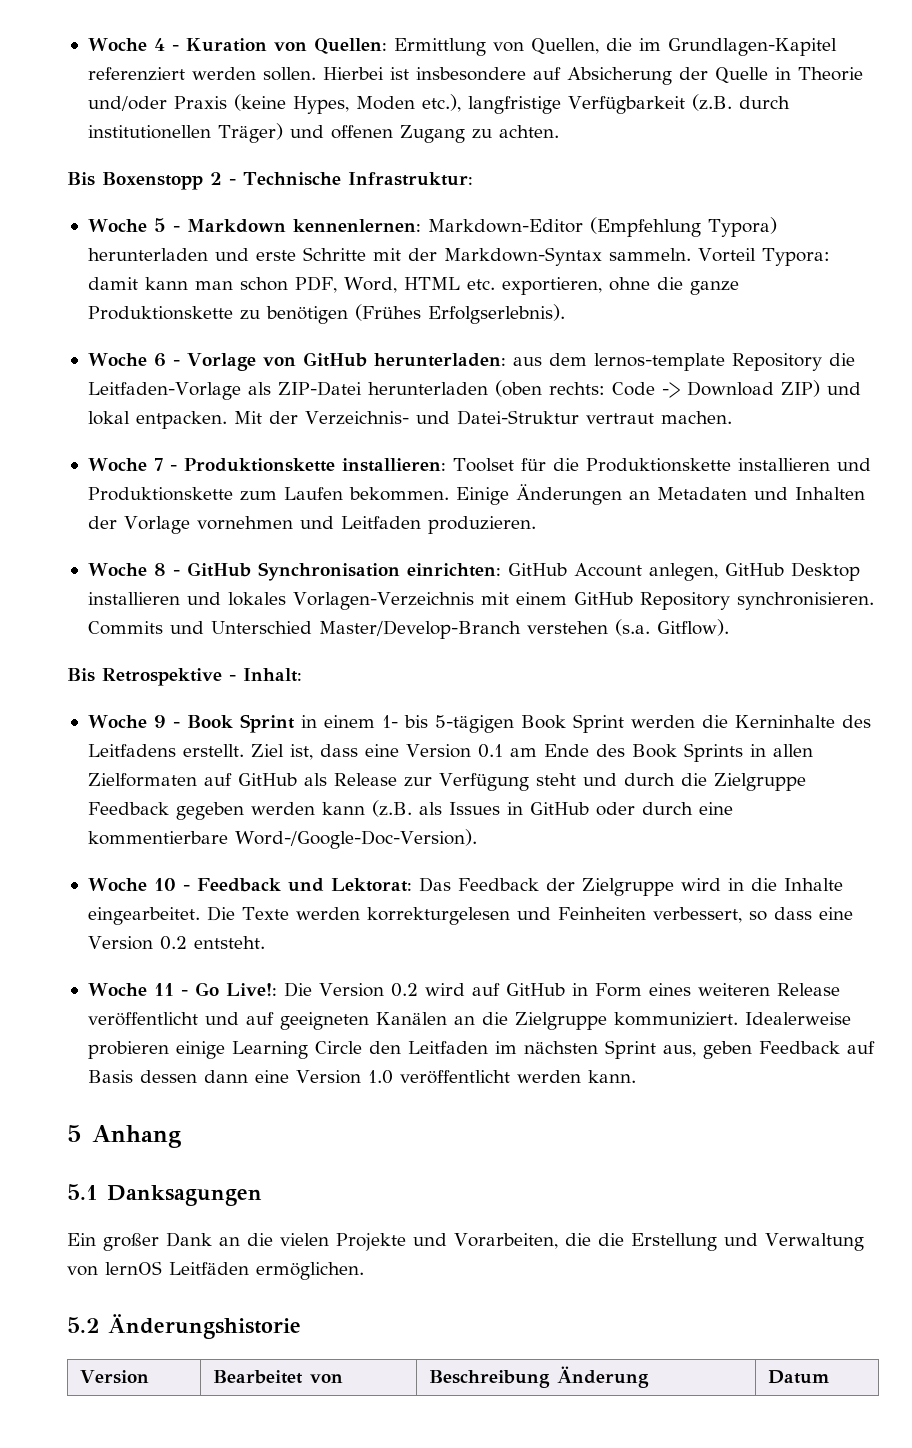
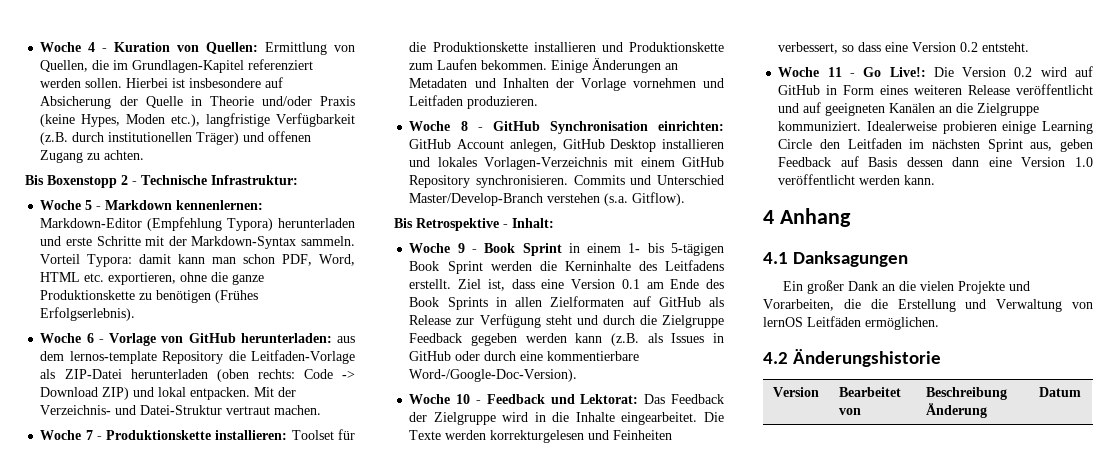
[67,1125,82,1142] 5 -> [763,210,774,224] 4
[67,1184,98,1200] 5.1 -> [763,252,788,264] 4.1
[67,1317,99,1333] 5.2 -> [763,352,788,364] 4.2

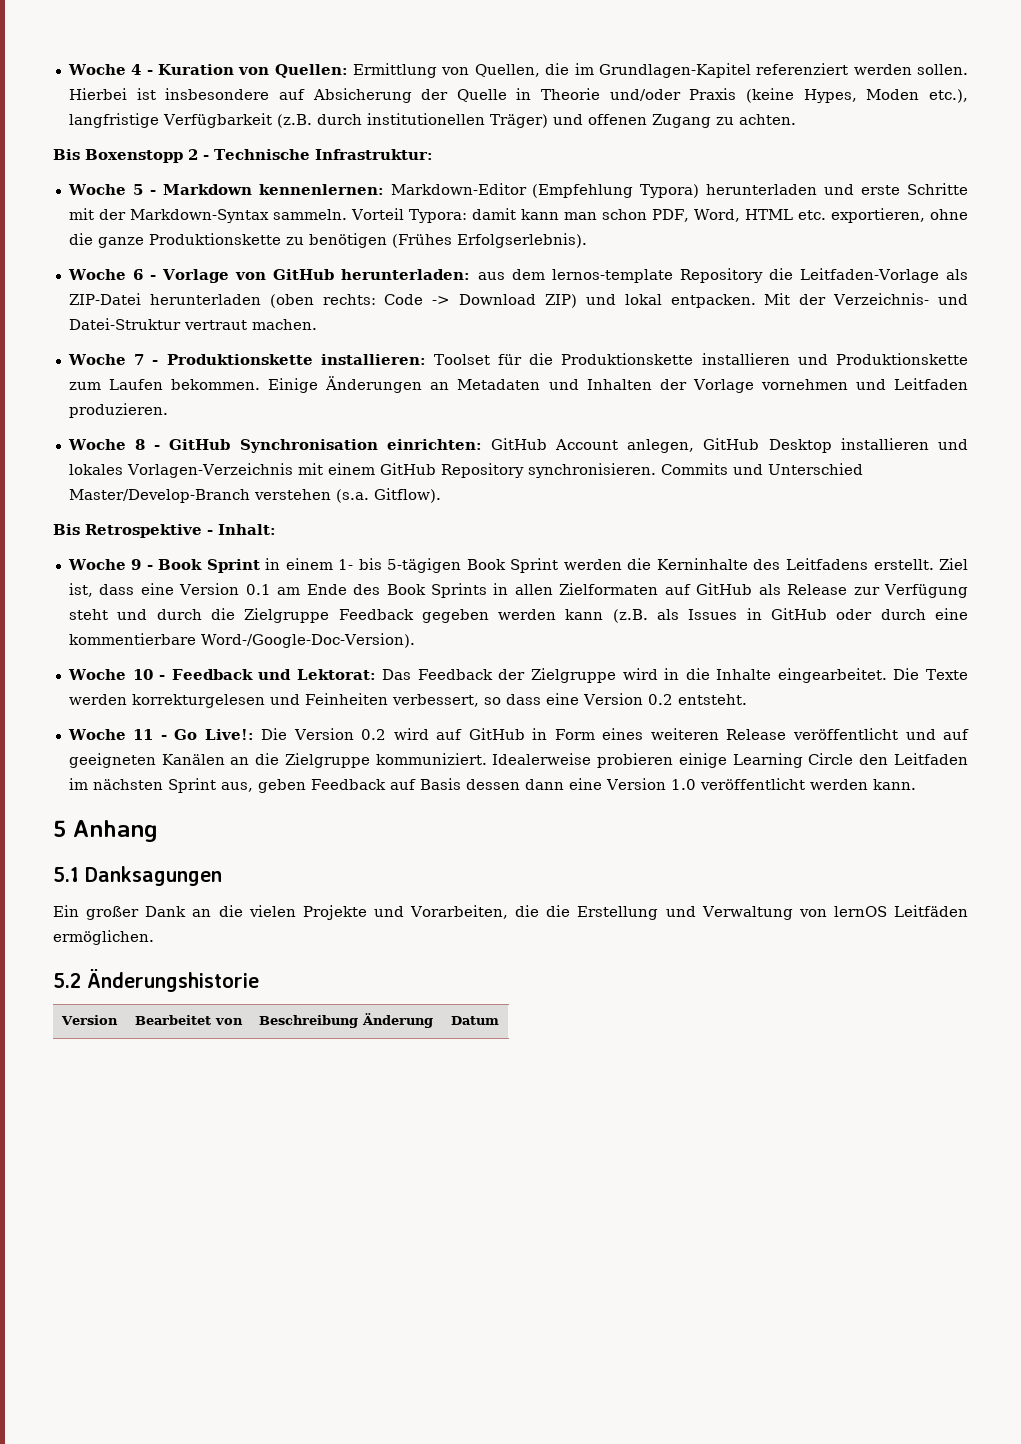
[763,210,774,224] 4 -> [53,820,66,837] 5
[763,252,788,264] 4.1 -> [53,867,79,882] 5.1
[763,352,788,364] 4.2 -> [53,973,81,988] 5.2

